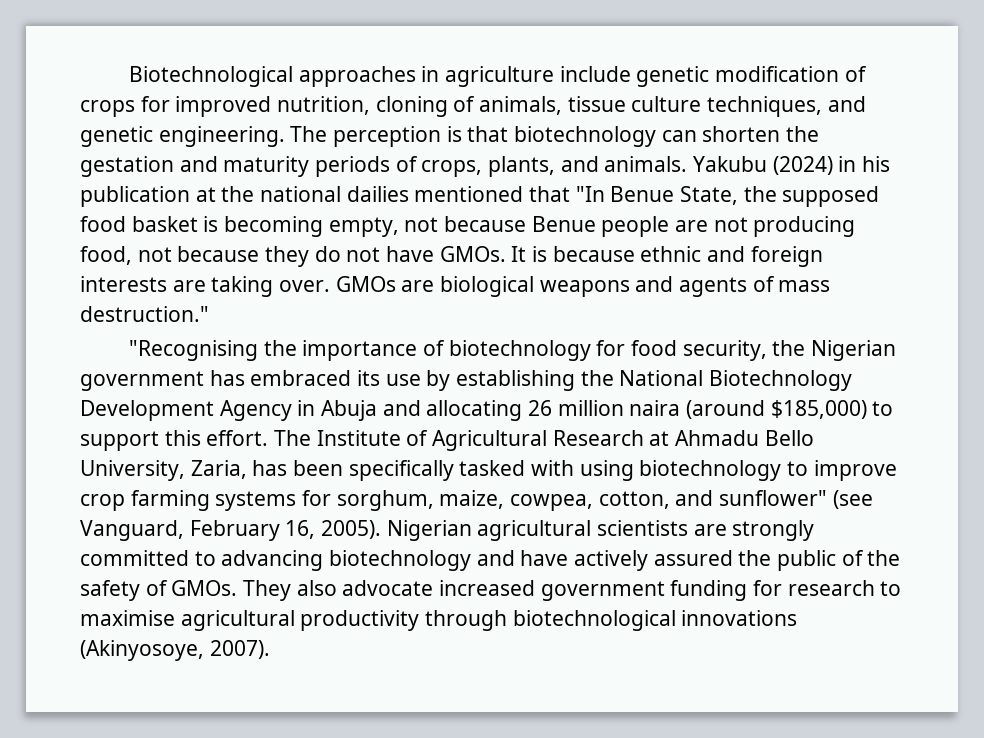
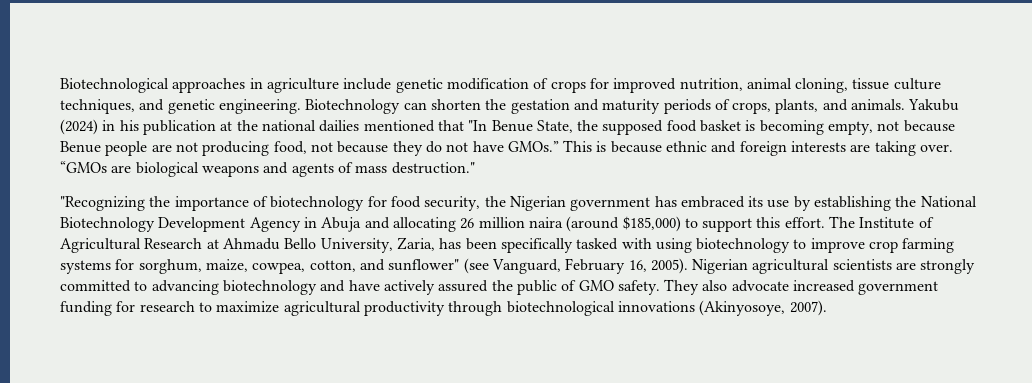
[375,96,563,117] cloning of animals, -> [746,78,849,93] animal cloning,
[290,126,657,147] The perception is that biotechnology -> [305,99,401,114] Biotechnology
[439,246,527,262] GMOs. It -> [507,140,593,152] GMOs.” This
[335,276,396,292] GMOs -> [60,161,107,173] “GMOs
[128,340,258,361] "Recognising -> [60,196,145,211] "Recognizing
[867,550,901,566] [80,580,238,601] the safety of GMOs. -> [578,280,660,295] GMO safety.
[80,610,175,626] maximise -> [216,301,280,313] maximize

